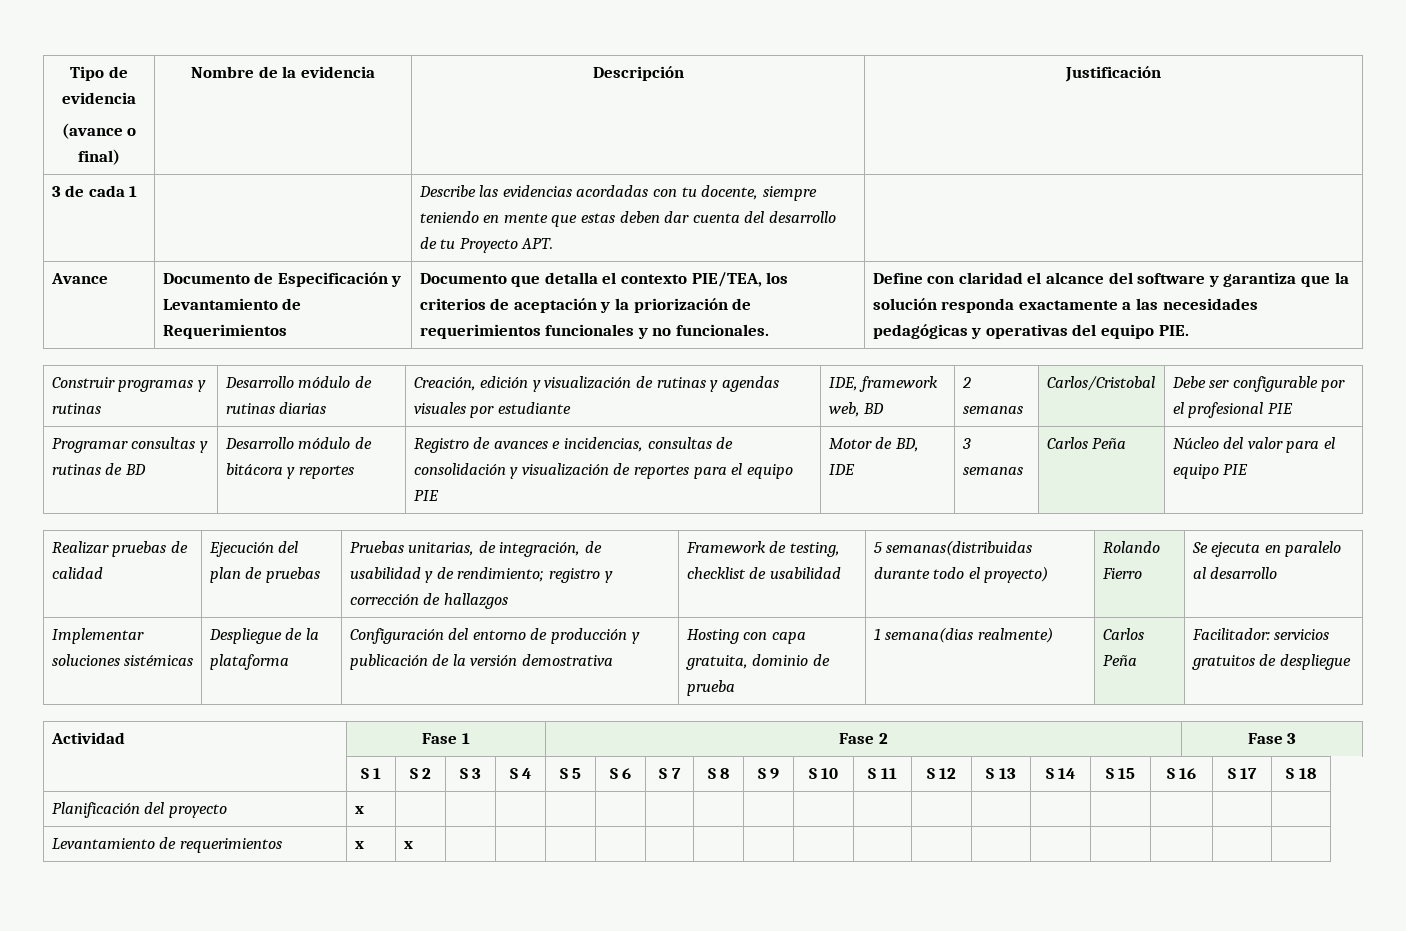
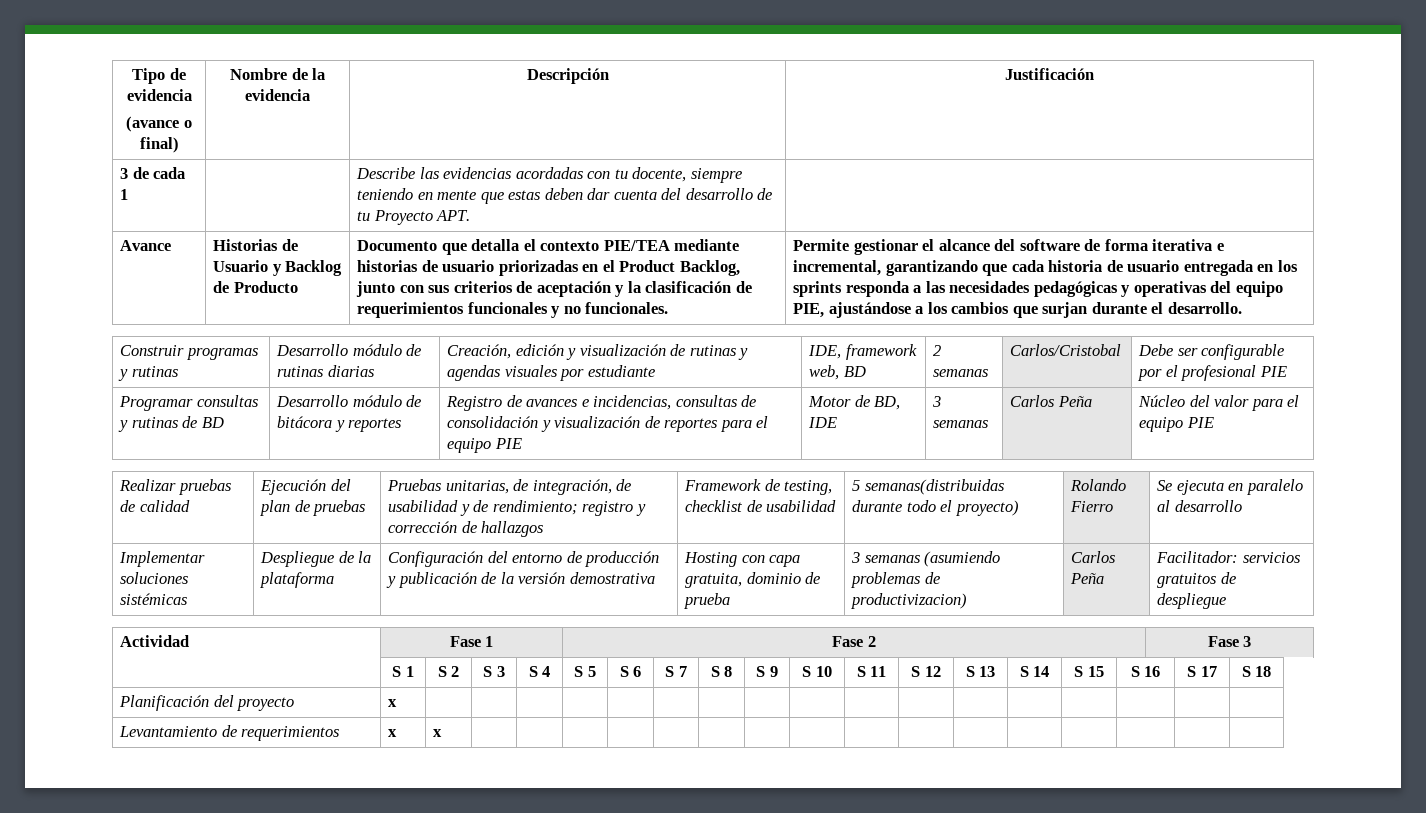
[162,272,402,287] [162,298,302,310] [162,324,287,339] Documento de Especificación y Levantamiento de Requerimientos -> [213,239,298,251] [213,260,343,276] [213,281,298,293] Historias de Usuario y Backlog de Producto
[691,272,789,287] PIE/TEA, los -> [603,239,740,251] [357,260,740,276] [356,281,451,297] PIE/TEA mediante historias de usuario priorizadas en el Product Backlog, junto con sus
[633,298,728,313] priorización -> [645,281,732,293] clasificación
[872,272,1023,284] Define con claridad -> [793,239,918,255] Permite gestionar
[1208,272,1349,287] [872,298,1118,313] y garantiza que la solución responda exactamente -> [1084,239,1224,251] [793,260,1298,276] [793,281,909,297] de forma iterativa e incremental, garantizando que cada historia de usuario entregada en los sprints responda
[1158,325,1189,336] PIE. -> [793,302,1242,318] PIE, ajustándose a los cambios que surjan durante el desarrollo.
[873,627,1053,643] 1 semana(dias realmente) -> [851,551,1001,567] [851,572,940,588] [851,593,968,609] 3 semanas (asumiendo problemas de productivizacion)

